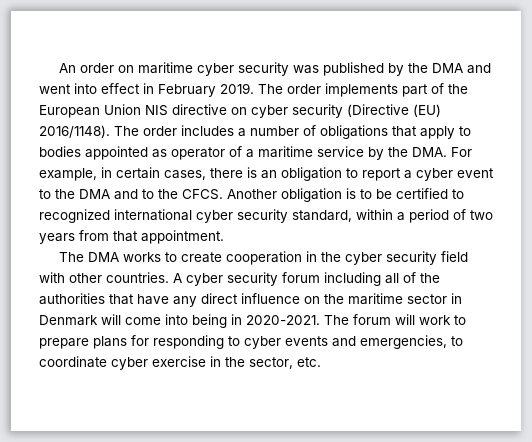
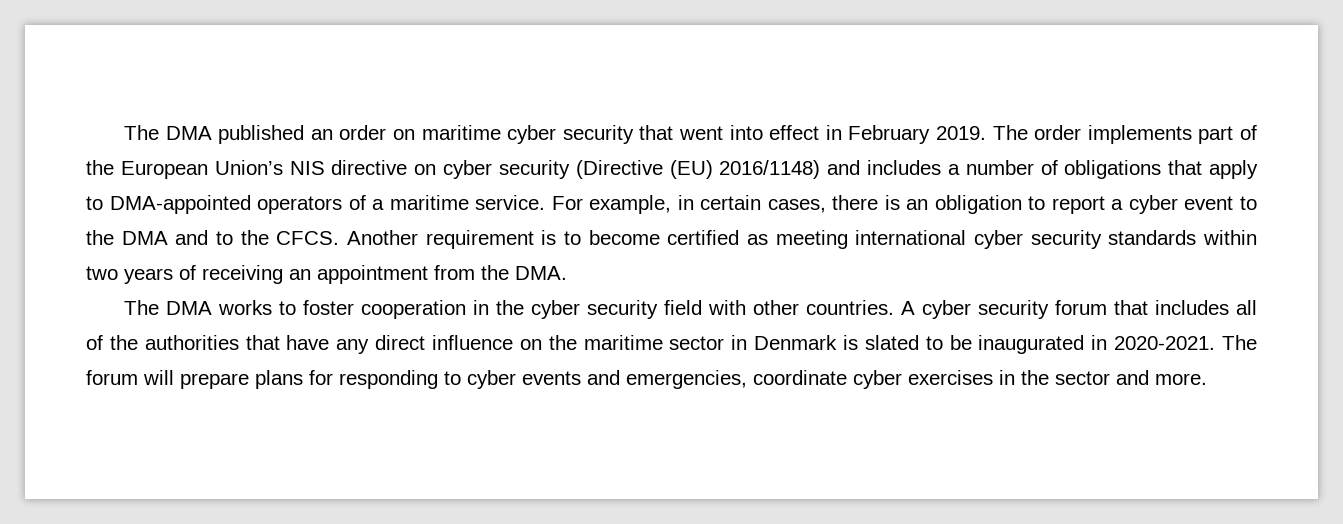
[59,63,77,73] An -> [123,125,333,144] The DMA published an
[293,62,492,76] was published by the DMA and -> [639,125,674,140] that
[104,104,141,115] Union -> [214,160,283,175] Union’s
[39,125,177,138] 2016/1148). The order -> [719,160,861,179] 2016/1148) and
[39,146,447,160] bodies appointed as operator of a maritime service by the DMA. -> [109,195,546,214] DMA-appointed operators of a maritime service.
[281,188,342,202] obligation -> [425,230,534,249] requirement
[376,188,464,199] [39,209,493,223] [39,230,224,244] be certified to recognized international cyber security standard, within a period of two years from that appointment. -> [588,230,1257,249] [86,265,567,284] become certified as meeting international cyber security standards within two years of receiving an appointment from the DMA.
[181,252,223,263] create -> [302,300,354,315] foster
[324,272,381,286] including -> [1113,300,1229,315] that includes
[101,314,227,328] will come into being -> [843,335,1085,354] is slated to be inaugurated
[419,315,466,325] work to -> (174, 377) none
[451,336,463,346] to -> (747, 379) none
[152,356,321,369] exercise in the sector, etc. -> [908,370,1207,385] exercises in the sector and more.

